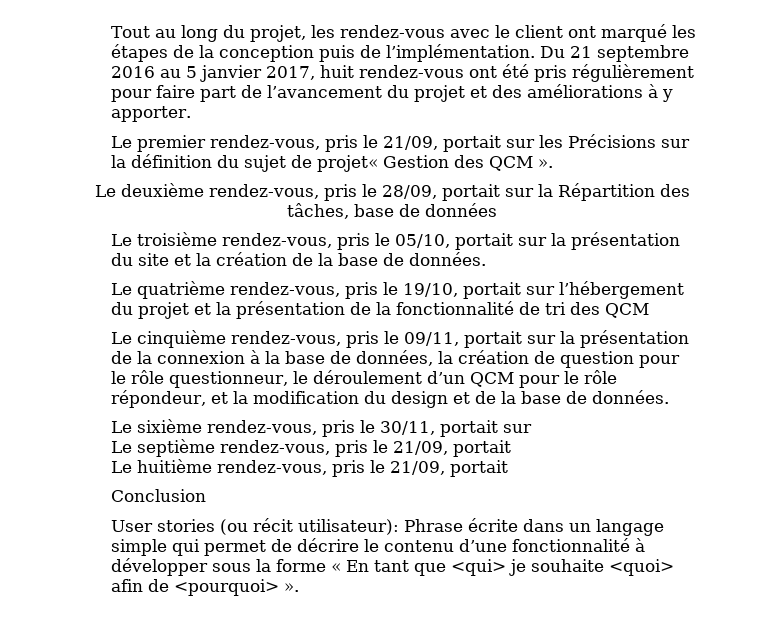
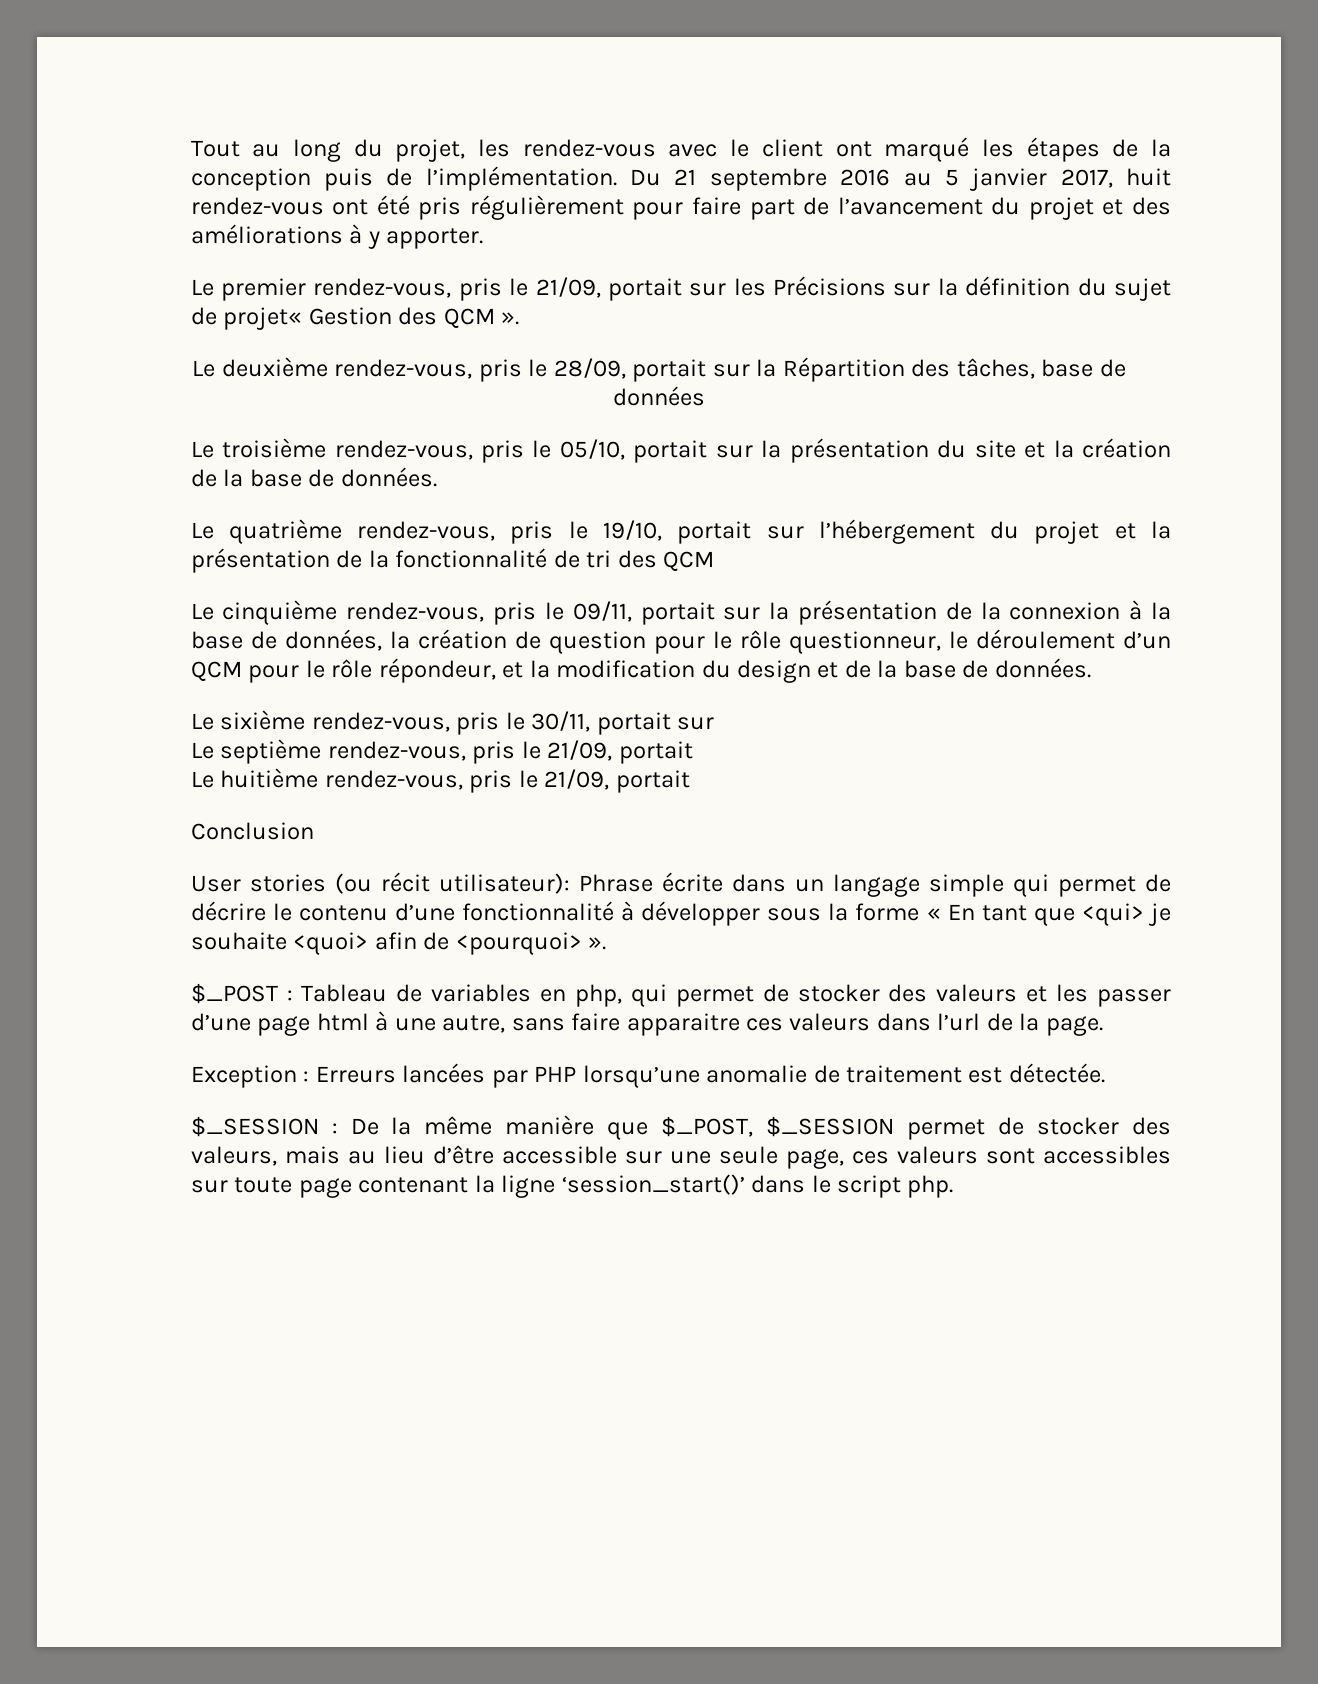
(300, 587) none -> [190,983,1172,1007] [190,1011,1103,1036] [190,1063,1105,1088] [190,1115,1172,1140] [190,1145,1172,1169] [190,1174,954,1198] // $_POST : Tableau de variables en php, qui permet de stocker des valeurs et les passer d’une page html à une autre, sans faire apparaitre ces valeurs dans l’url de la page. // Exception : Erreurs lancées par PHP lorsqu’une anomalie de traitement est détectée. // $_SESSION : De la même manière que $_POST, $_SESSION permet de stocker des valeurs, mais au lieu d’être accessible sur une seule page, ces valeurs sont accessibles sur toute page contenant la ligne ‘session_start()’ dans le script php.

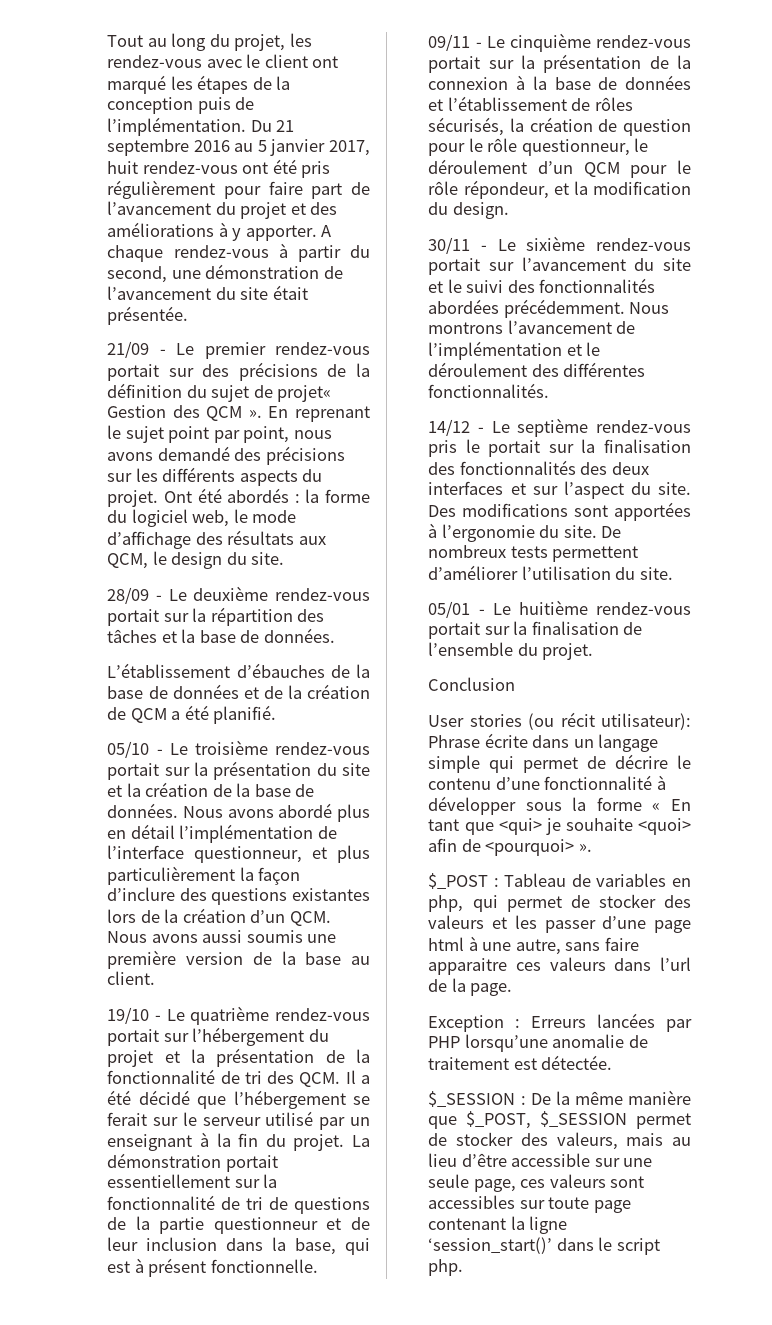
[190,276,931,301] // Le premier rendez-vous, pris le 21/09, portait sur les Précisions sur -> [321,225,332,237] [107,243,371,262] [107,264,343,283] [107,285,308,300] [107,306,189,325] [107,341,370,359] [107,362,347,381] A chaque rendez-vous à partir du second, une démonstration de l’avancement du site était présentée. // 21/09 - Le premier rendez-vous portait sur des précisions de
[192,357,1126,382] [613,386,705,406] [190,438,625,463] // Le deuxième rendez-vous, pris le 28/09, portait sur la Répartition des tâches, base de données // Le troisième rendez-vous, pris le 05/10, -> [268,406,370,422] [107,425,332,443] [107,446,345,465] [107,467,323,486] [107,488,370,507] [107,509,297,527] [107,530,326,549] [107,551,285,569] [107,586,370,604] [107,607,325,626] [107,628,335,643] [107,663,370,678] [107,684,370,699] [107,705,277,724] [107,740,370,758] En reprenant le sujet point par point, nous avons demandé des précisions sur les différents aspects du projet. Ont été abordés : la forme du logiciel web, le mode d’affichage des résultats aux QCM, le design du site. // 28/09 - Le deuxième rendez-vous portait sur la répartition des tâches et la base de données. // L’établissement d’ébauches de la base de données et de la création de QCM a été planifié. // 05/10 - Le troisième rendez-vous
[190,519,663,544] // Le quatrième rendez-vous, pris le 19/10, -> [183,803,370,822] [107,824,337,843] [107,845,370,863] [107,866,301,885] [107,887,370,905] [107,908,331,926] [107,930,337,943] [107,950,371,969] [107,971,156,985] [107,1006,370,1025] Nous avons abordé plus en détail l’implémentation de l’interface questionneur, et plus particulièrement la façon d’inclure des questions existantes lors de la création d’un QCM. Nous avons aussi soumis une première version de la base au client. // 19/10 - Le quatrième rendez-vous
[663,551,715,572] [190,600,632,625] QCM // Le cinquième rendez-vous, pris le 09/11, -> [299,1070,370,1087] [107,1090,371,1109] [107,1111,370,1130] [107,1132,370,1151] [107,1153,278,1172] [107,1174,278,1188] [107,1195,370,1214] [107,1216,370,1234] [107,1237,370,1255] [107,1258,318,1277] [428,33,691,52] QCM. Il a été décidé que l’hébergement se ferait sur le serveur utilisé par un enseignant à la fin du projet. La démonstration portait essentiellement sur la fonctionnalité de tri de questions de la partie questionneur et de leur inclusion dans la base, qui est à présent fonctionnelle. // 09/11 - Le cinquième rendez-vous
[284,629,382,651] données, -> [625,75,691,90] [428,96,633,111] [428,117,505,136] données et l’établissement de rôles sécurisés,
[736,658,1091,683] [190,710,715,735] [190,739,693,764] [190,768,690,793] design et de la base de données. // Le sixième rendez-vous, pris le 30/11, portait sur // Le septième rendez-vous, pris le 21/09, portait // Le huitième rendez-vous, pris le 21/09, portait -> [452,202,509,219] [428,236,691,254] [428,257,691,275] [428,278,656,293] [428,299,670,318] [428,320,636,334] [428,341,601,360] [428,362,646,377] [428,383,550,398] [428,418,691,437] [428,439,691,457] [428,460,649,475] [428,481,691,499] [428,502,691,521] [428,523,622,542] [428,545,639,562] [428,565,673,580] [428,600,691,618] [428,621,643,639] [428,642,594,660] design. // 30/11 - Le sixième rendez-vous portait sur l’avancement du site et le suivi des fonctionnalités abordées précédemment. Nous montrons l’avancement de l’implémentation et le déroulement des différentes fonctionnalités. // 14/12 - Le septième rendez-vous pris le portait sur la finalisation des fonctionnalités des deux interfaces et sur l’aspect du site. Des modifications sont apportées à l’ergonomie du site. De nombreux tests permettent d’améliorer l’utilisation du site. // 05/01 - Le huitième rendez-vous portait sur la finalisation de l’ensemble du projet.

